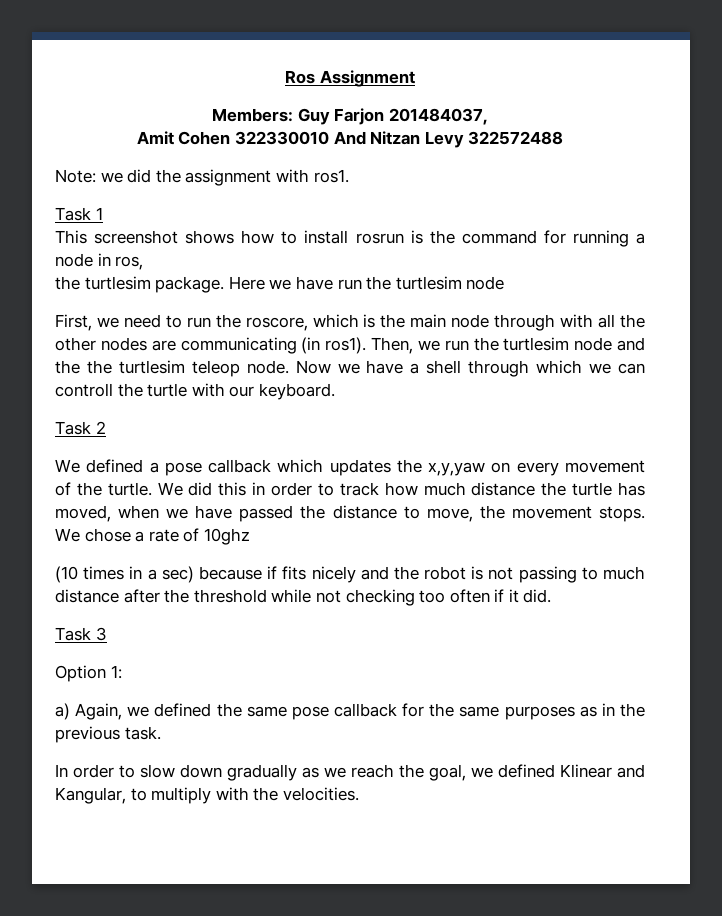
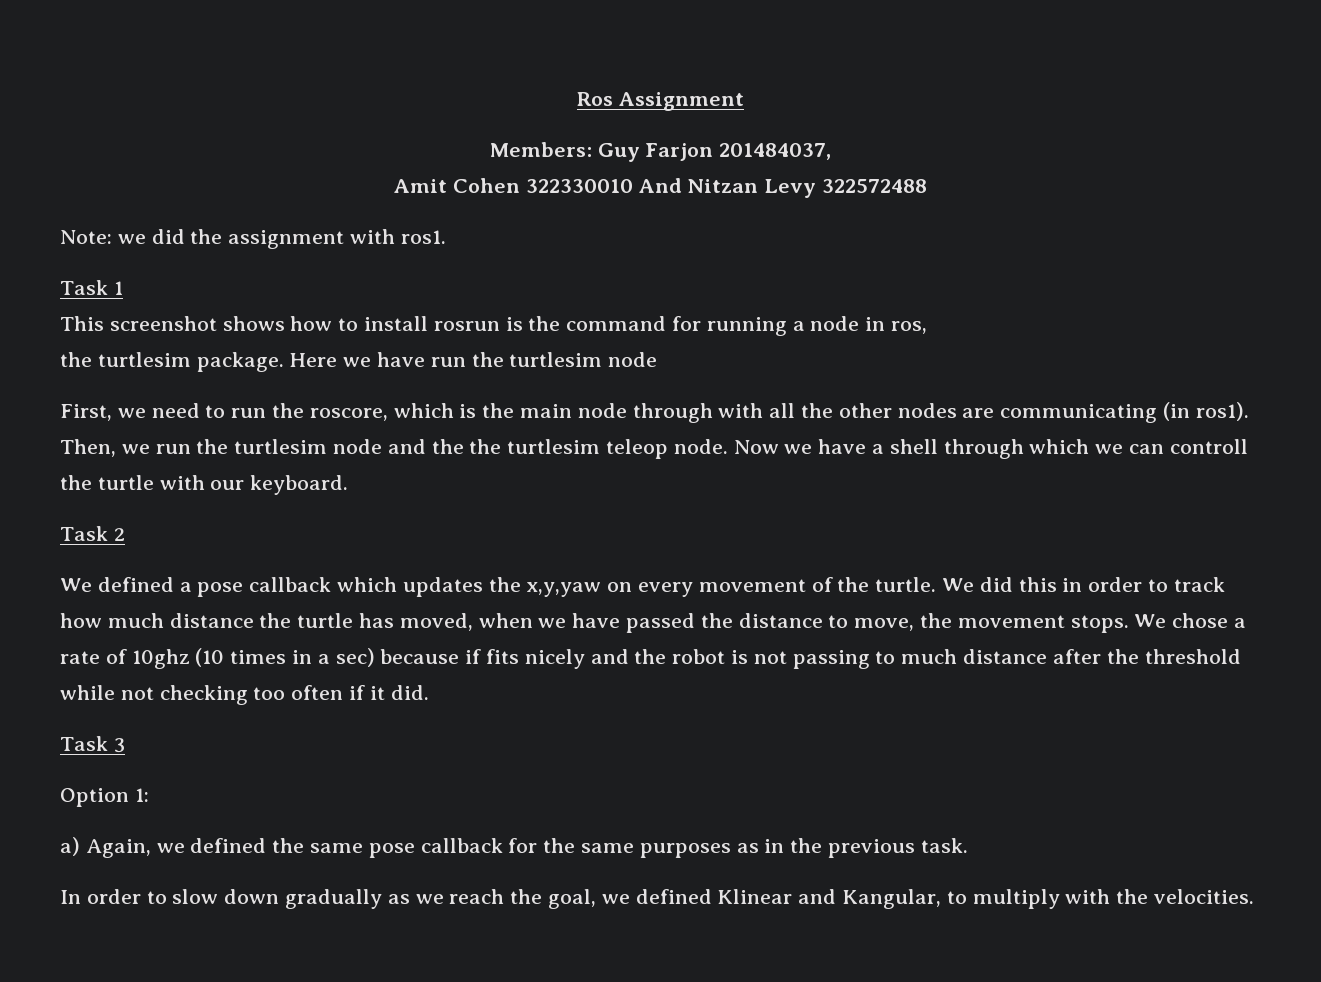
(250, 536) // -> (190, 659) none

